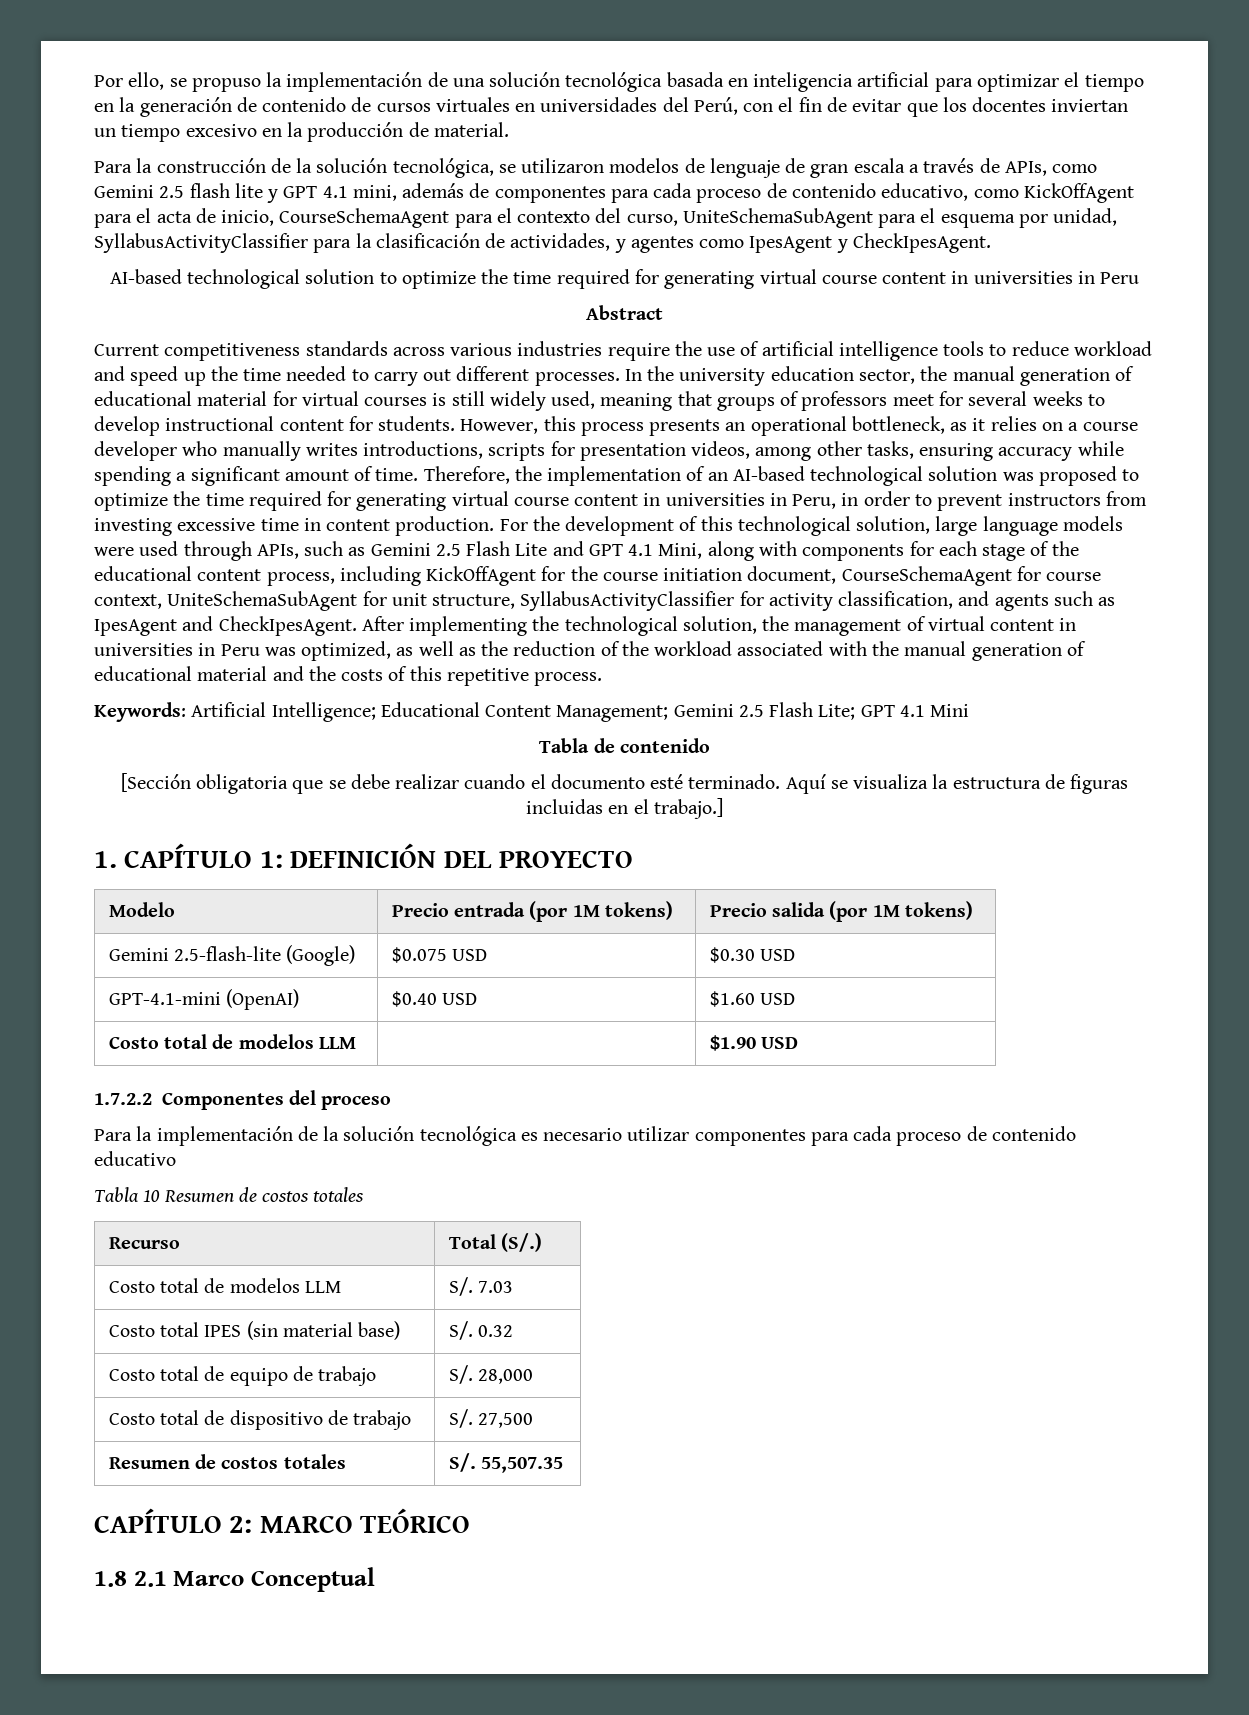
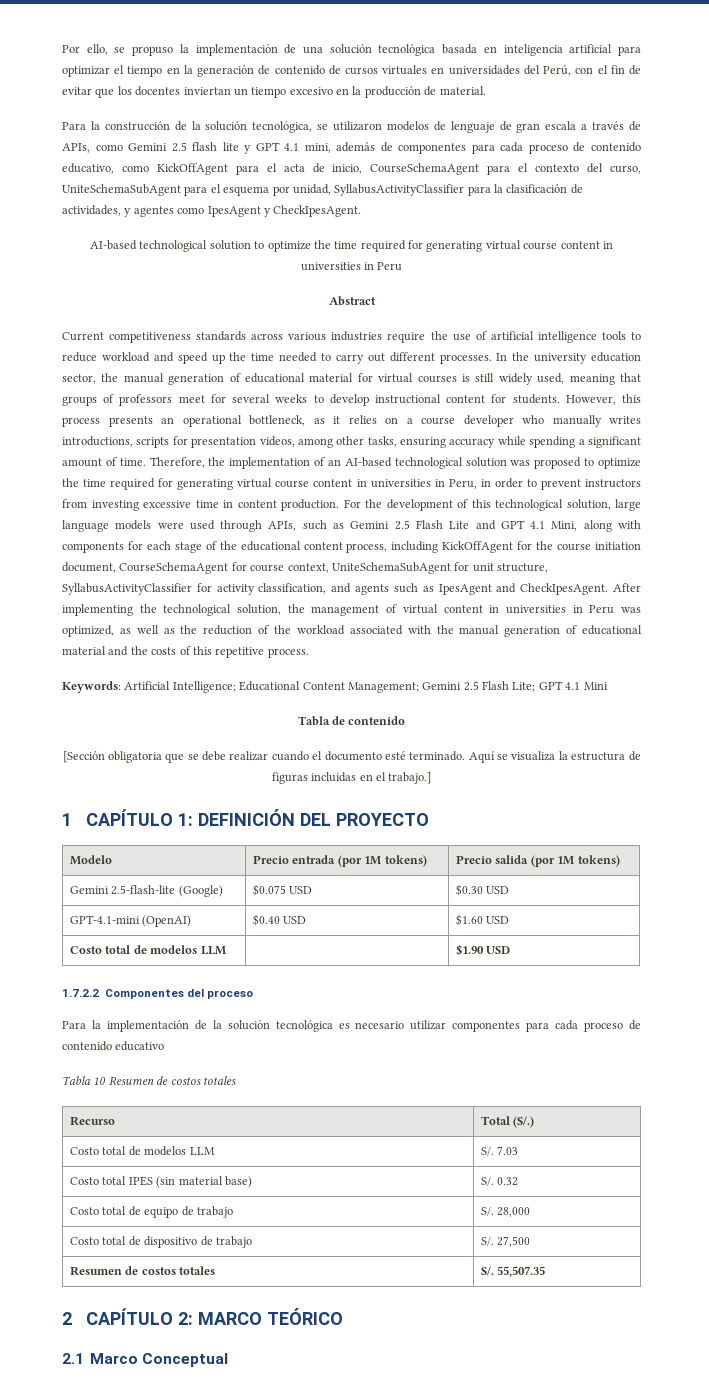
[94,851,117,868] 1. -> [62,813,72,826] 1
(563, 1465) none -> [62,1312,72,1325] 2
[94,1571,127,1587] 1.8 -> (343, 1316) none

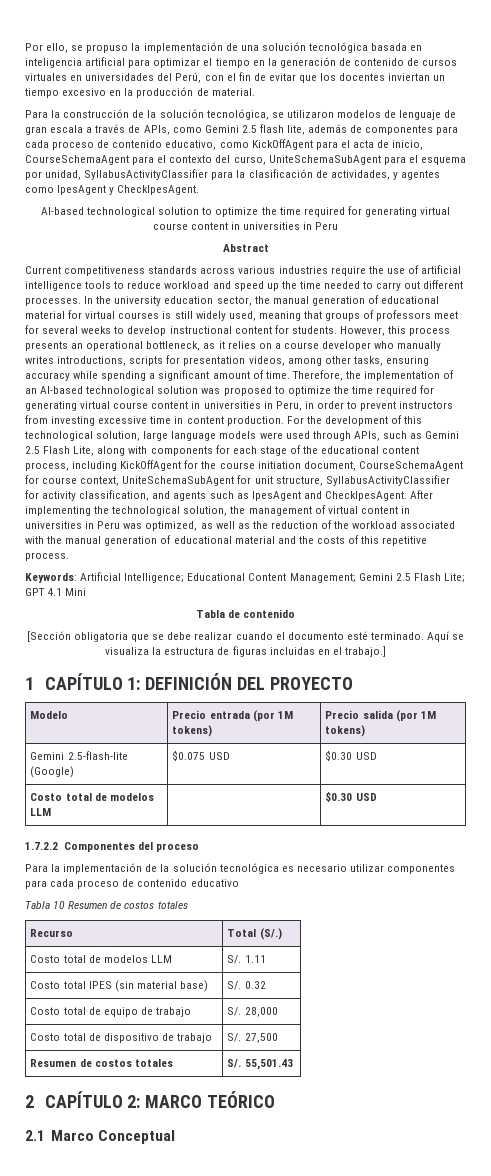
[222,142,331,154] lite y GPT 4.1 mini, -> [287,125,306,135] lite,
[449,520,578,531] Lite and GPT 4.1 Mini, -> [73,446,95,456] Lite,
[70,915,192,927] [253,914,307,926] [456,914,510,926] // GPT-4.1-mini (OpenAI) | $0.40 USD | $1.60 USD -> (377, 756) none
[456,944,485,956] $1.90 -> [325,791,353,802] $0.30
[497,1146,519,1155] 7.03 -> [244,955,266,963] 1.11
[497,1266,546,1277] 55,507.35 -> [244,1059,293,1070] 55,501.43

